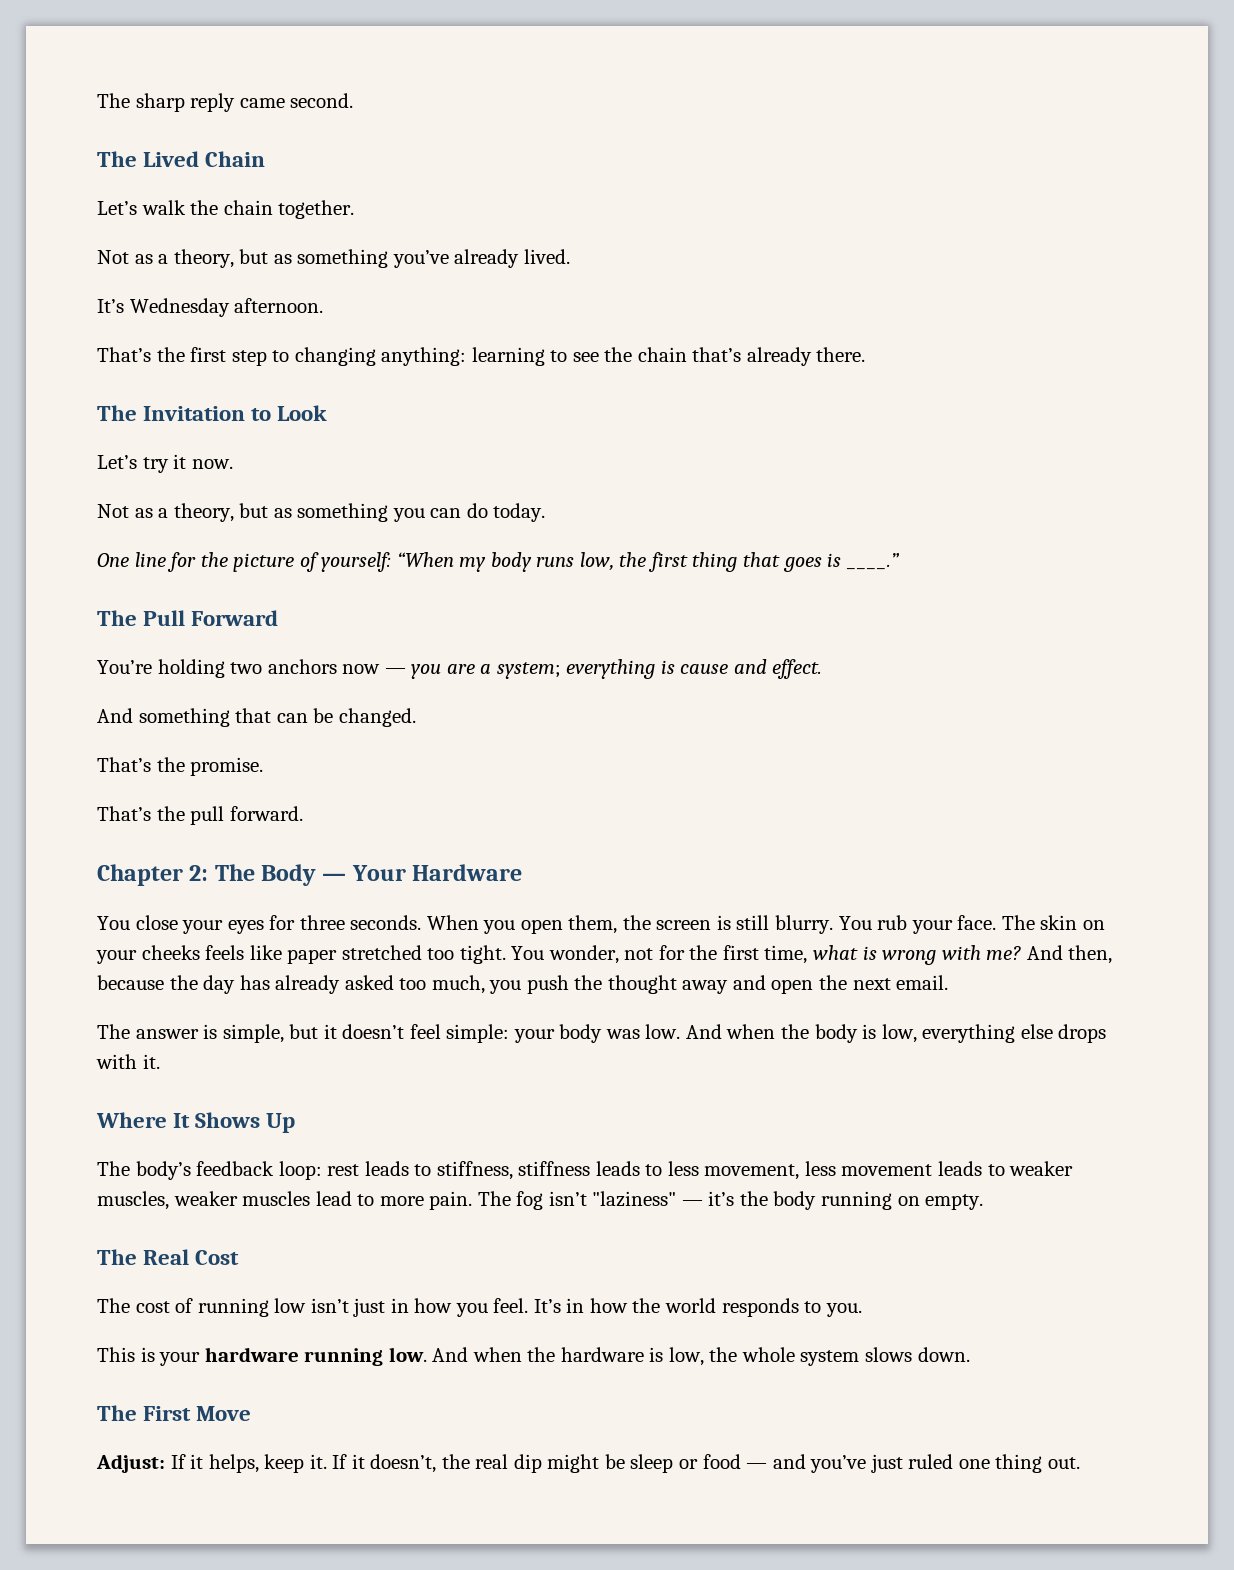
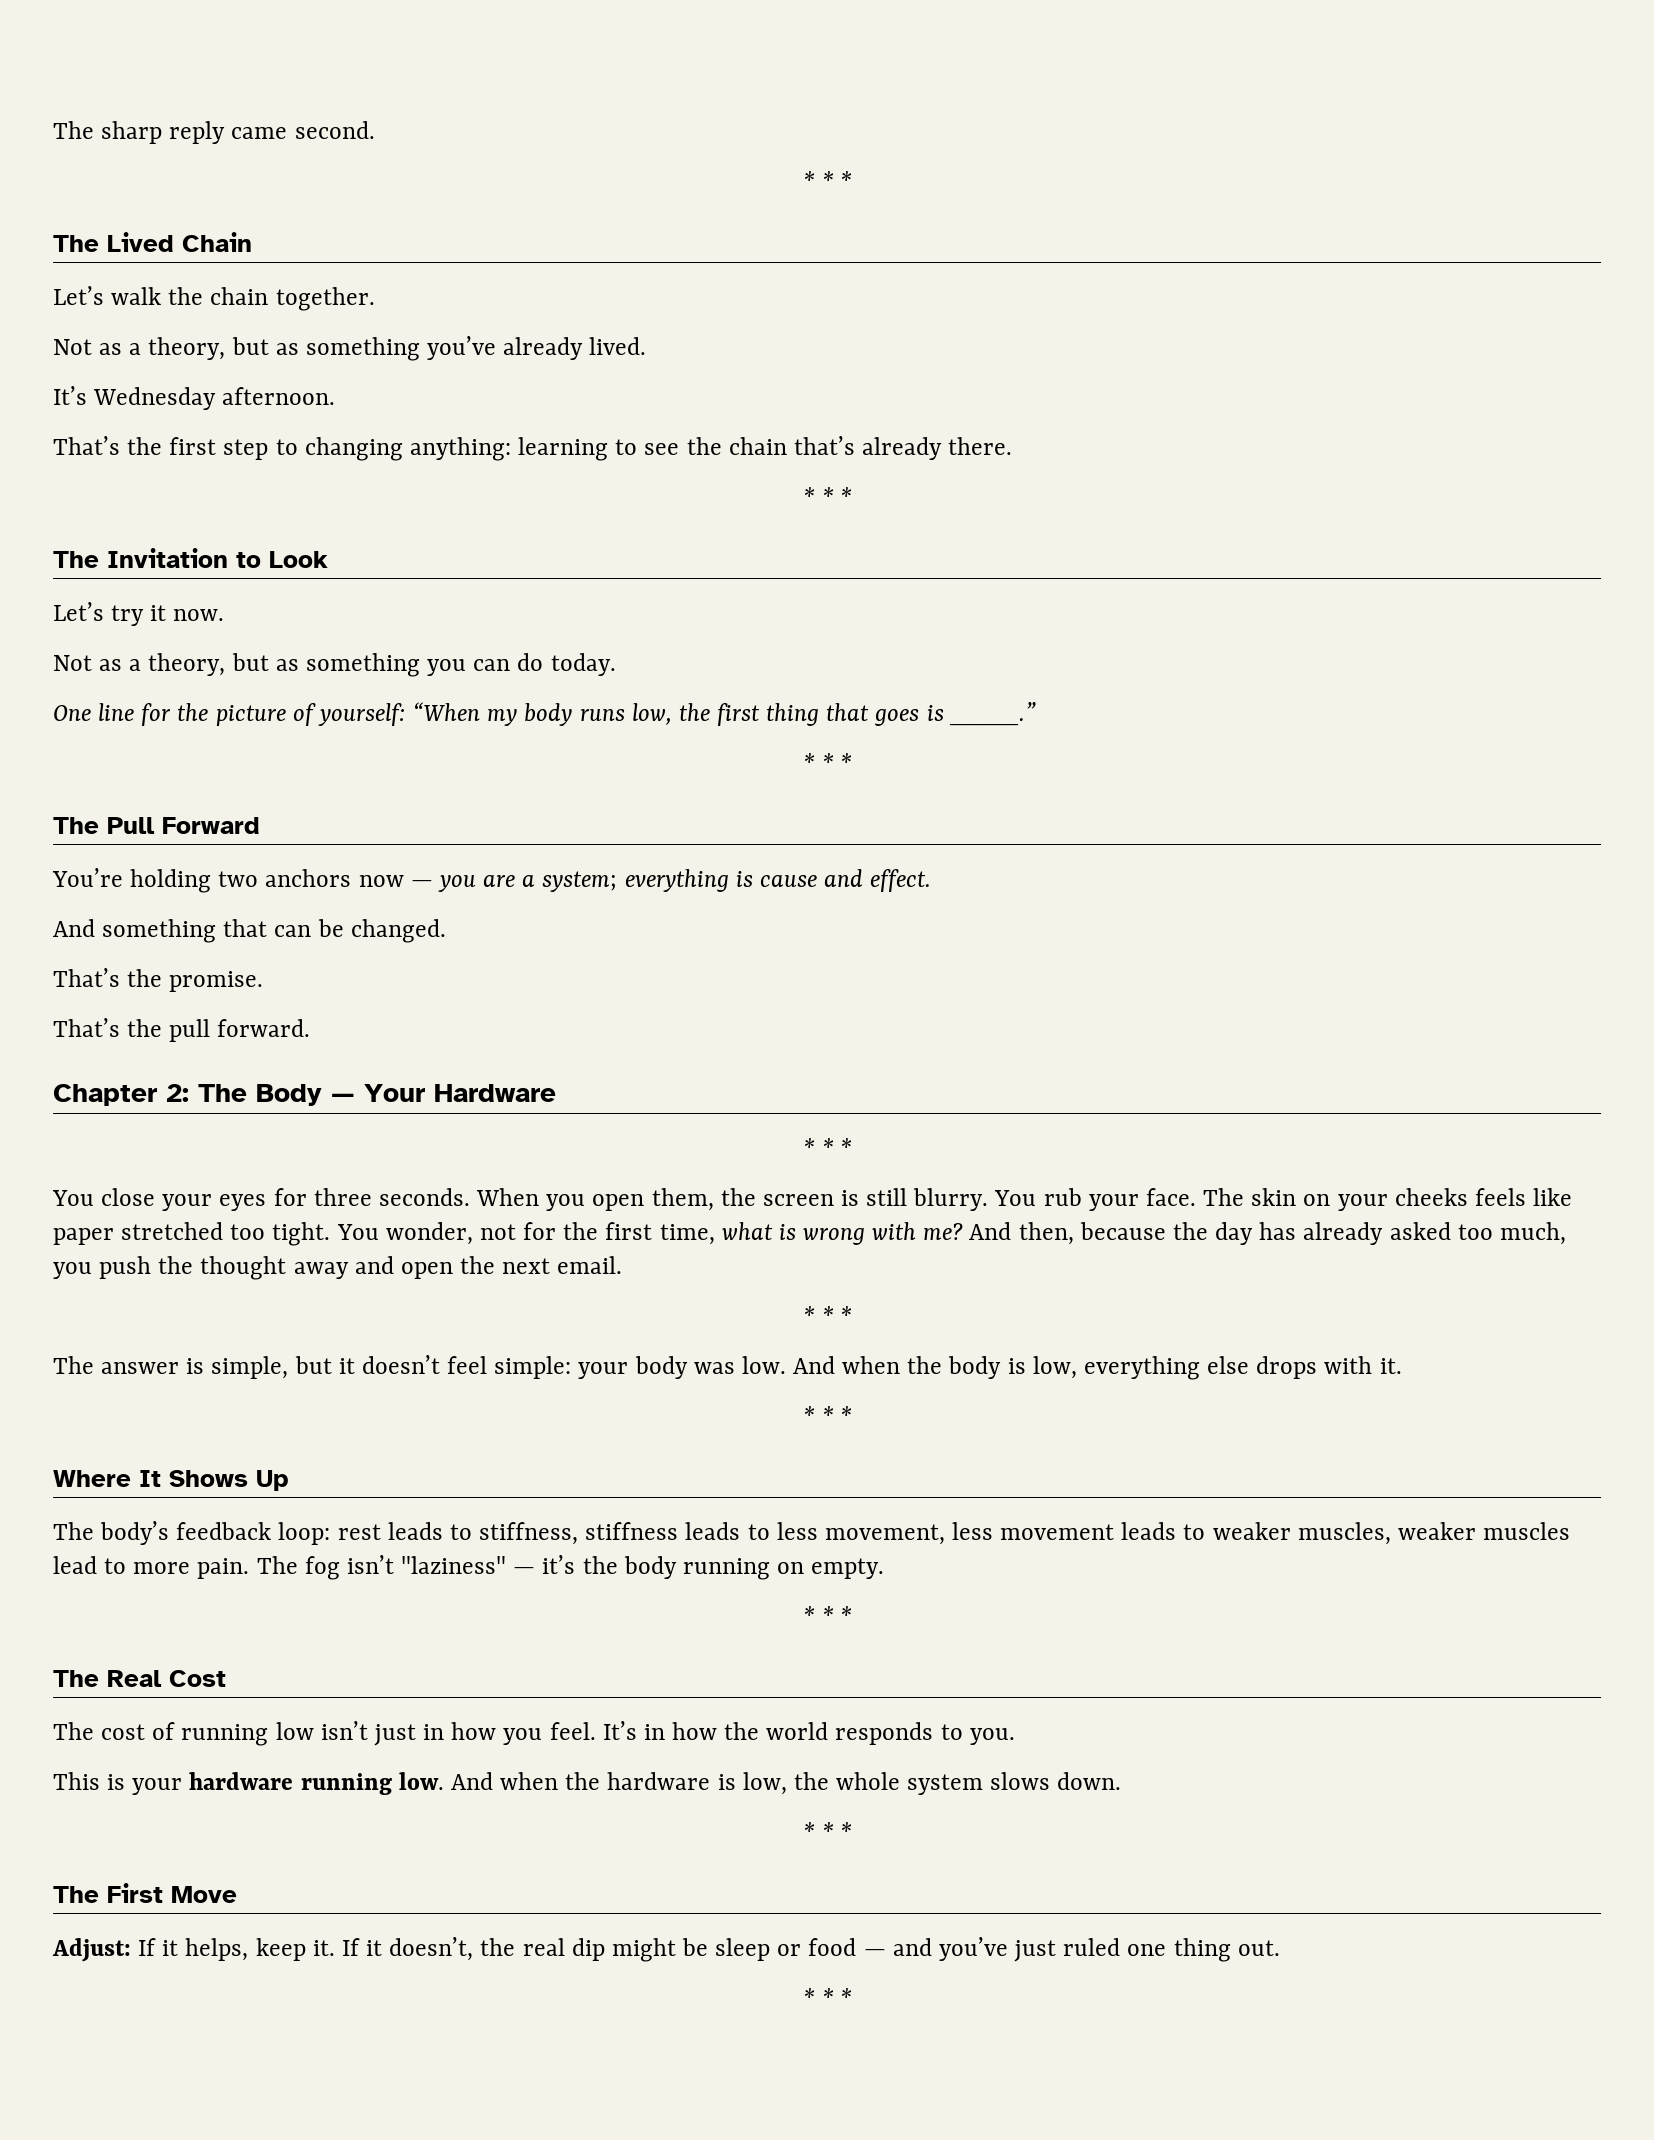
(354, 100) none -> [803,171,852,189] // * * *
(866, 354) none -> [803,487,852,505] // * * *
(900, 561) none -> [803,753,852,771] // * * *
(523, 872) none -> [803,1138,852,1156] // * * *
(949, 982) none -> [803,1306,852,1324] // * * *
(160, 1061) none -> [803,1406,852,1424] // * * *
(984, 1202) none -> [803,1606,852,1624] // * * *
(970, 1354) none -> [803,1822,852,1840] // * * *
(1080, 1463) none -> [803,1988,852,2006] // * * *

